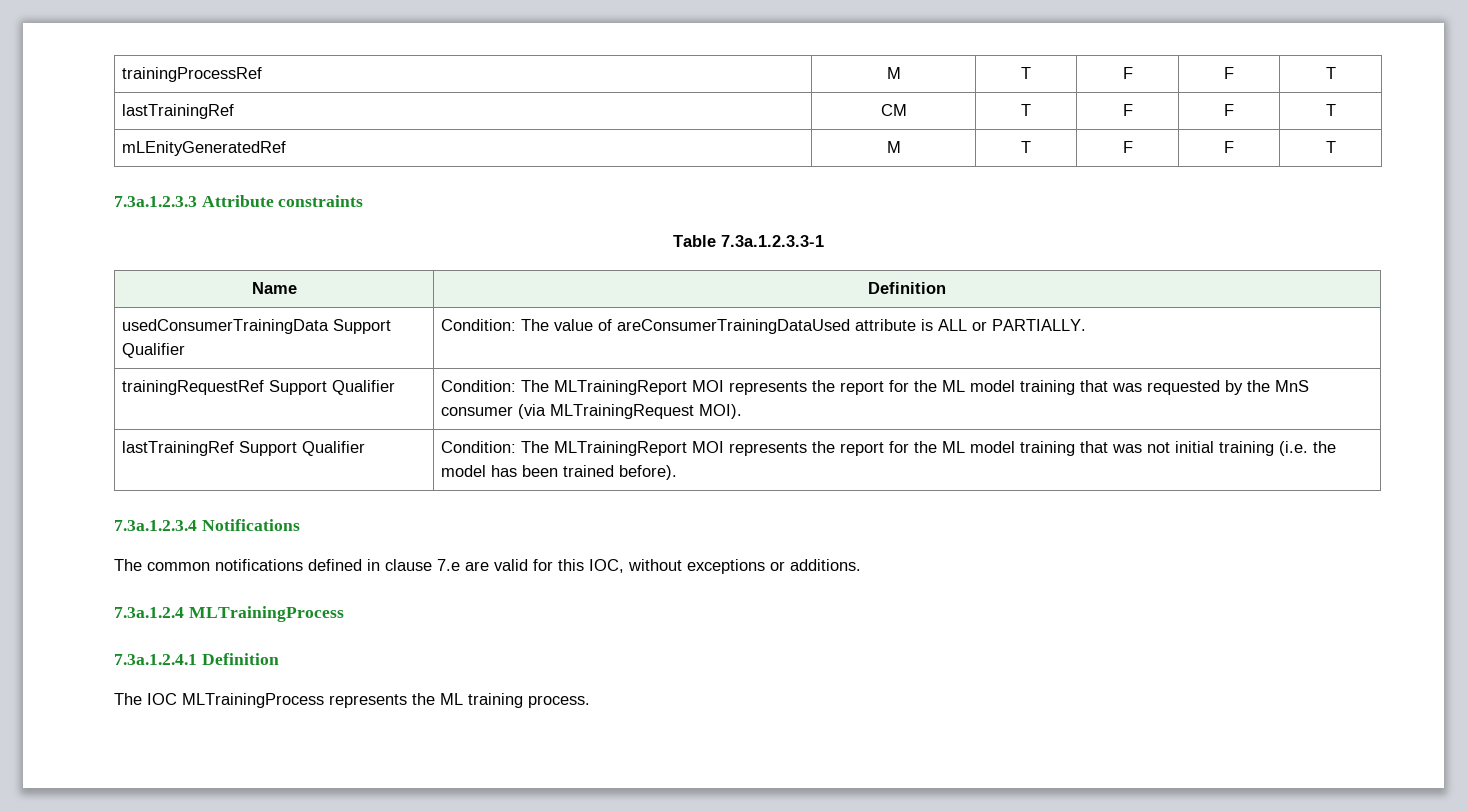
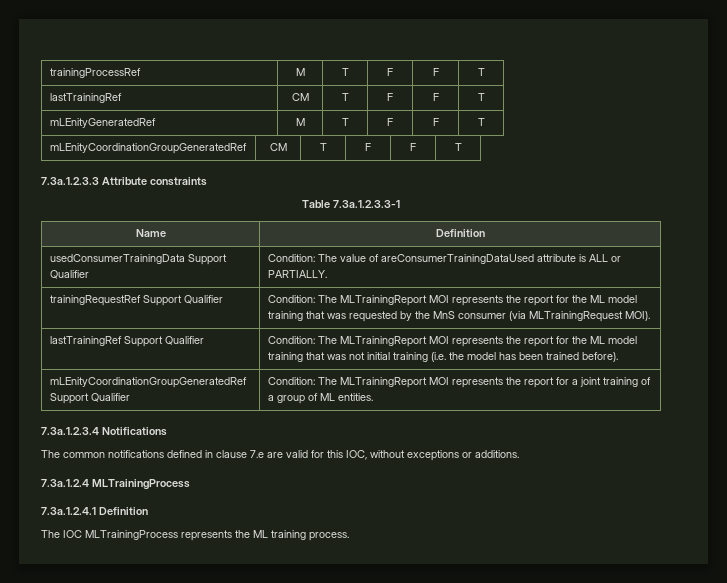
(1336, 147) none -> [49,143,247,154] [269,143,287,151] [319,143,327,151] [365,143,371,151] [410,143,416,151] [454,143,462,151] // mLEnityCoordinationGroupGeneratedRef | CM | T | F | F | T
(677, 472) none -> [49,377,247,388] [49,393,130,404] [267,377,651,388] [267,393,373,404] // mLEnityCoordinationGroupGeneratedRef Support Qualifier | Condition: The MLTrainingReport MOI represents the report for a joint training of a group of ML entities.

